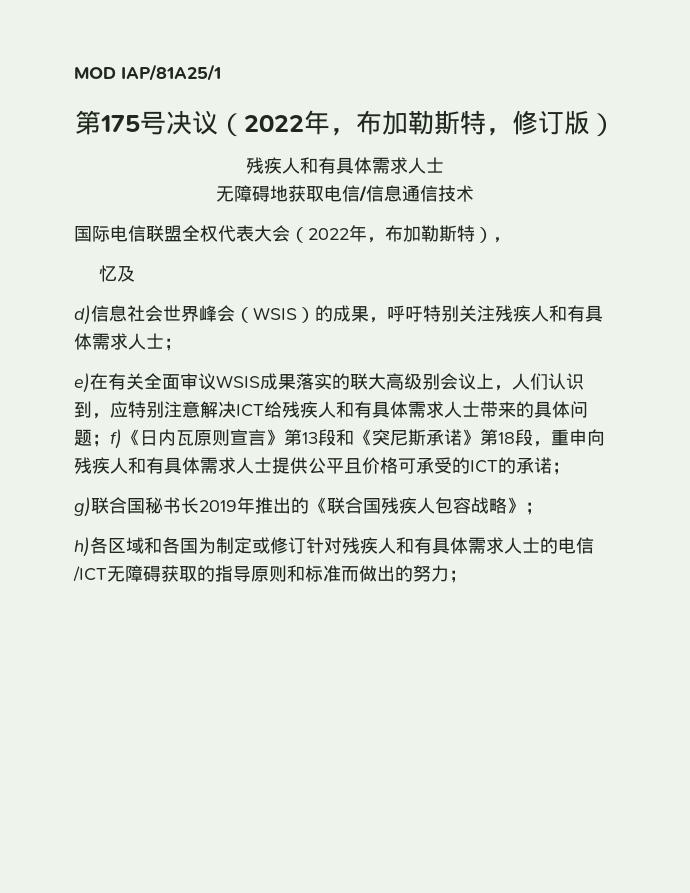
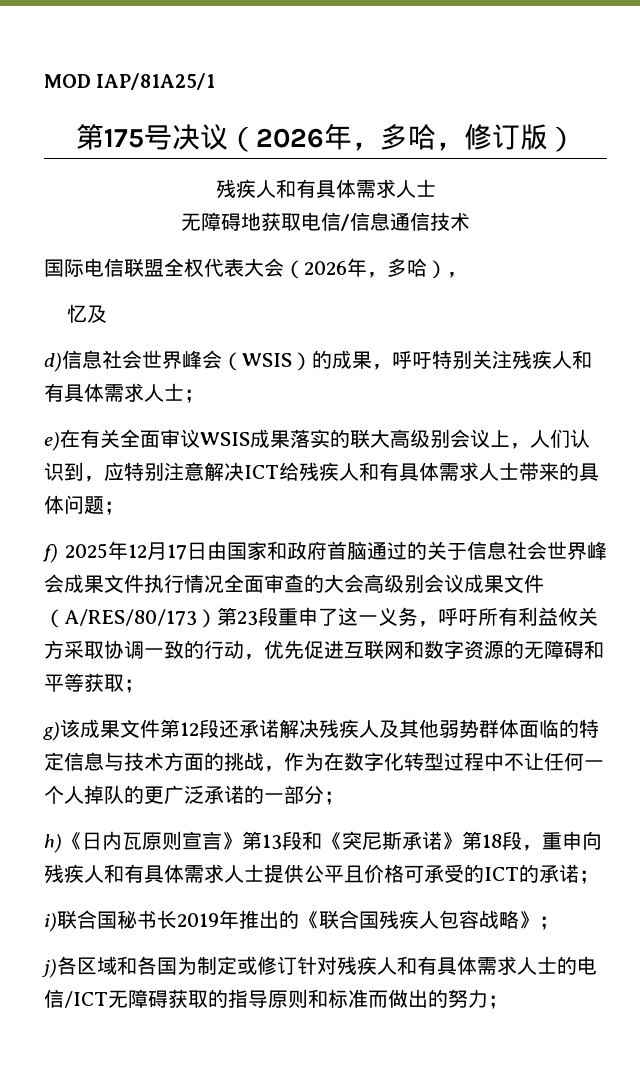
[243,110,486,136] 2022年，布加勒斯特 -> [255,123,436,151] 2026年，多哈
[308,225,475,243] 2022年，布加勒斯特 -> [304,258,427,278] 2026年，多哈
[110,429,122,449] f) -> [43,541,607,563] [44,574,544,593] [44,607,598,628] [44,640,604,660] [44,673,144,693] [43,719,599,741] [44,752,604,772] [44,785,344,805] [44,834,62,853] // f) 2025年12月17日由国家和政府首脑通过的关于信息社会世界峰会成果文件执行情况全面审查的大会高级别会议成果文件（A/RES/80/173）第23段重申了这一义务，呼吁所有利益攸关方采取协调一致的行动，优先促进互联网和数字资源的无障碍和平等获取； // g)该成果文件第12段还承诺解决残疾人及其他弱势群体面临的特定信息与技术方面的挑战，作为在数字化转型过程中不让任何一个人掉队的更广泛承诺的一部分； // h)
[74,497,91,517] g) -> [44,913,57,932] i)
[74,537,90,557] h) -> [42,959,57,978] j)

